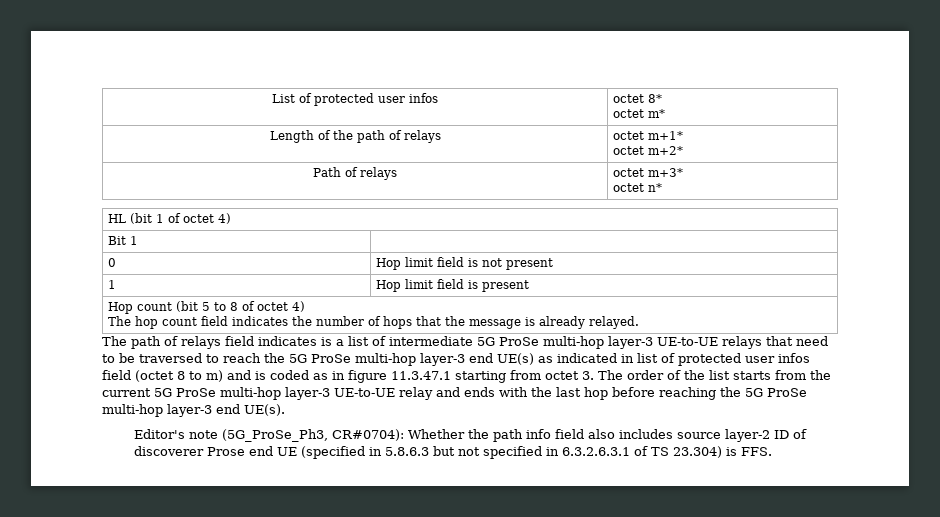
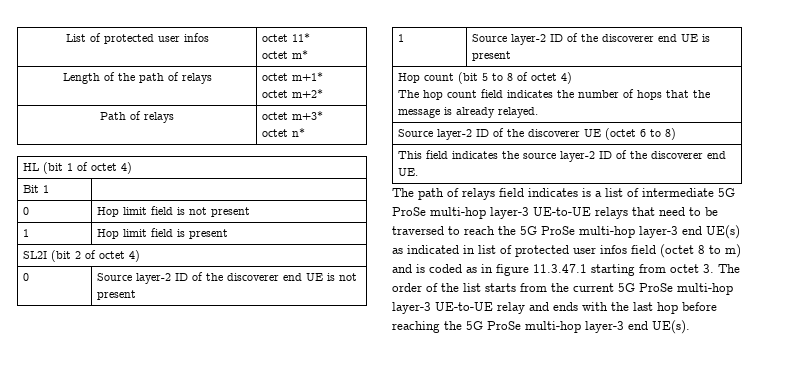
[648,94,663,103] 8* -> [292,33,311,42] 11*
(530, 286) none -> [23,250,141,262] [23,273,30,281] [97,272,358,284] [97,290,137,300] [398,34,405,42] [472,33,711,45] [472,51,512,61] // SL2I (bit 2 of octet 4) // 0 | Source layer-2 ID of the discoverer end UE is not present // 1 | Source layer-2 ID of the discoverer end UE is present
(640, 322) none -> [398,128,677,140] [398,150,727,162] [398,168,419,176] // Source layer-2 ID of the discoverer UE (octet 6 to 8) // This field indicates the source layer-2 ID of the discoverer end UE.
[133,429,807,442] [133,446,772,459] // Editor's note (5G_ProSe_Ph3, CR#0704): Whether the path info field also includes source layer-2 ID of discoverer Prose end UE (specified in 5.8.6.3 but not specified in 6.3.2.6.3.1 of TS 23.304) is FFS. -> (690, 327) none

